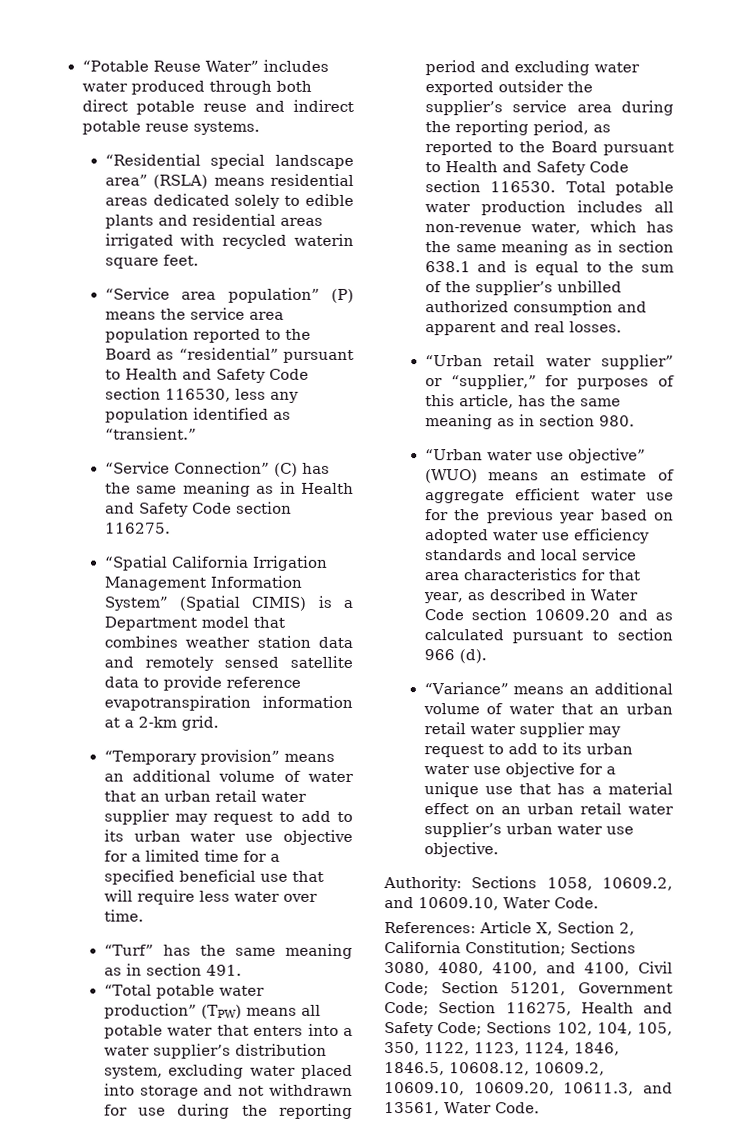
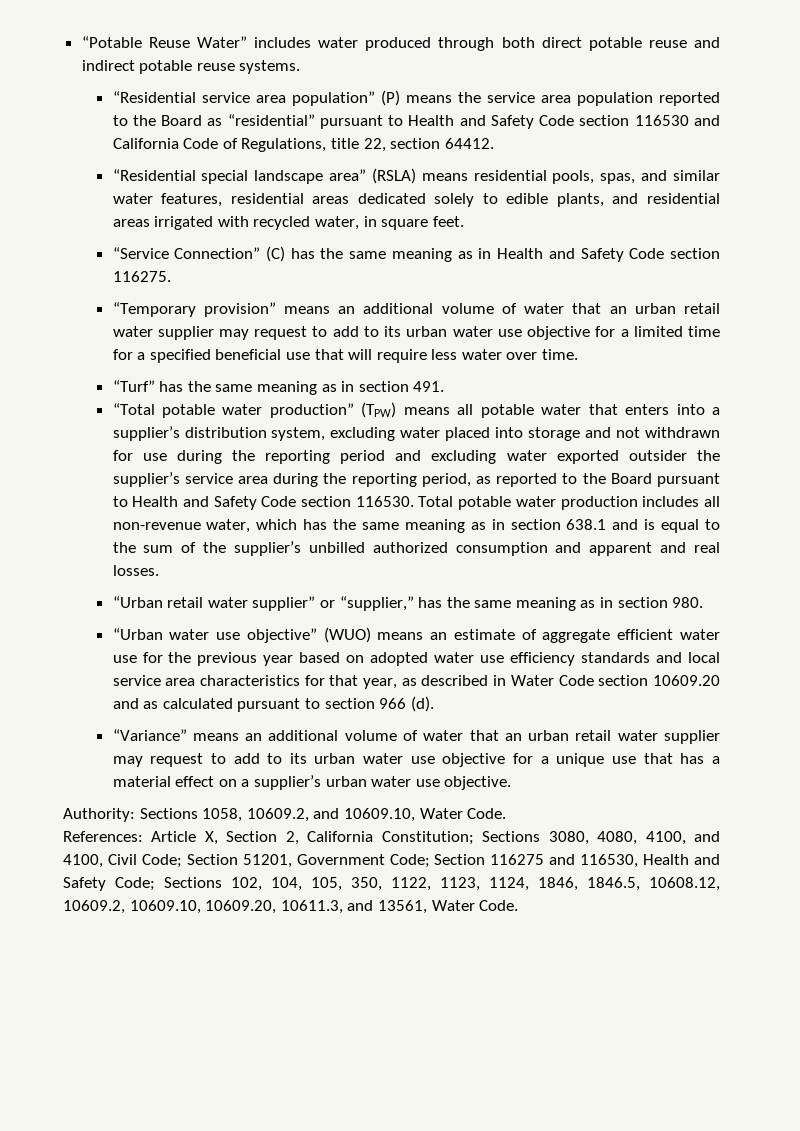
[210,153,354,169] [104,173,354,189] [104,193,354,209] [104,213,323,229] [104,233,354,249] [104,254,199,269] [104,287,170,300] special landscape area” (RSLA) means residential areas dedicated solely to edible plants and residential areas irrigated with recycled waterin square feet. // “Service -> [201,92,250,103] service
[164,388,299,403] [104,407,291,423] [104,427,197,440] 116530, less any population identified as “transient.” -> [634,115,720,126] [112,138,494,152] [112,168,720,184] [112,193,720,207] [112,216,464,230] 116530 and California Code of Regulations, title 22, section 64412. // “Residential special landscape area” (RSLA) means residential pools, spas, and similar water features, residential areas dedicated solely to edible plants, and residential areas irrigated with recycled water, in square feet.
[103,555,328,571] [103,575,302,591] [103,595,353,611] [103,616,285,631] [103,635,353,648] [103,655,353,671] [103,675,301,691] [103,695,353,711] [103,715,219,731] // “Spatial California Irrigation Management Information System” (Spatial CIMIS) is a Department model that combines weather station data and remotely sensed satellite data to provide reference evapotranspiration information at a 2-km grid. -> (171, 276) none
[103,1045,150,1056] water -> (720, 411) none
[545,375,675,390] [424,394,514,409] for purposes of this article, -> (414, 603) none
[500,802,674,815] an urban retail water -> [241,779,250,787] a
[505,1002,572,1016] 116275, -> [490,854,639,868] 116275 and 116530,

